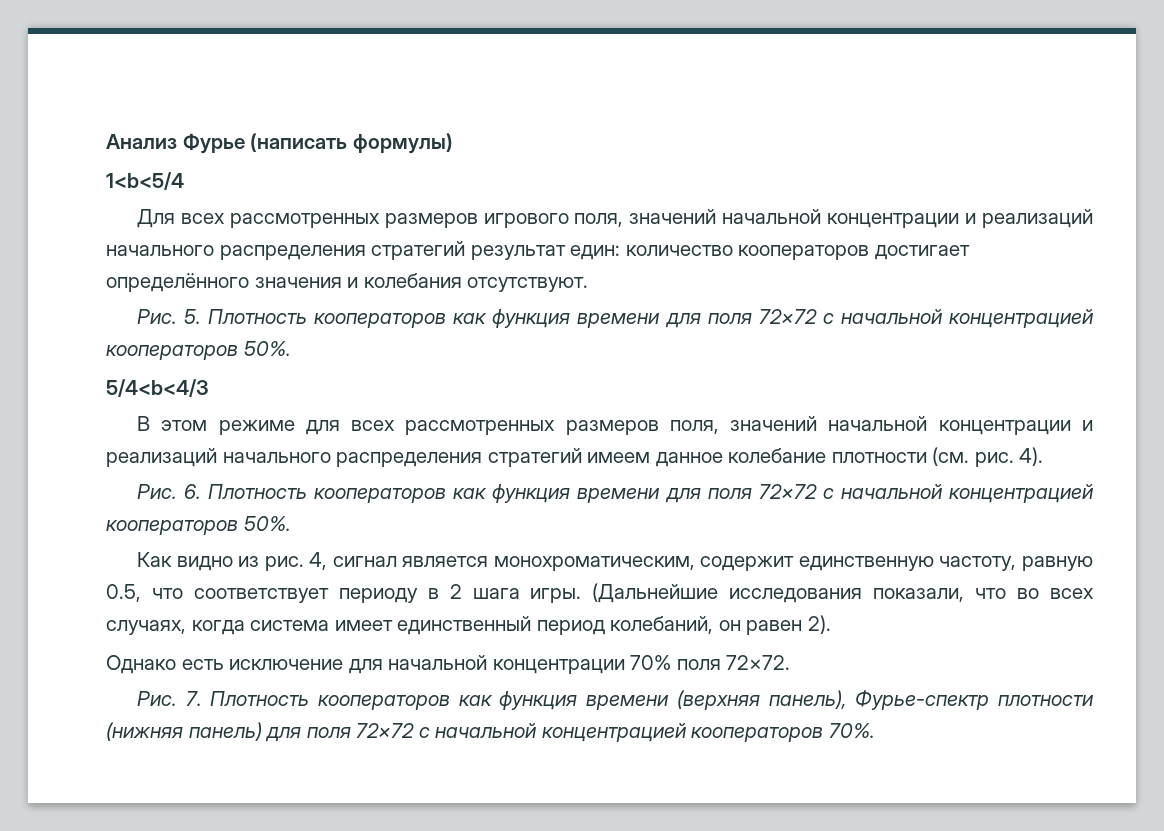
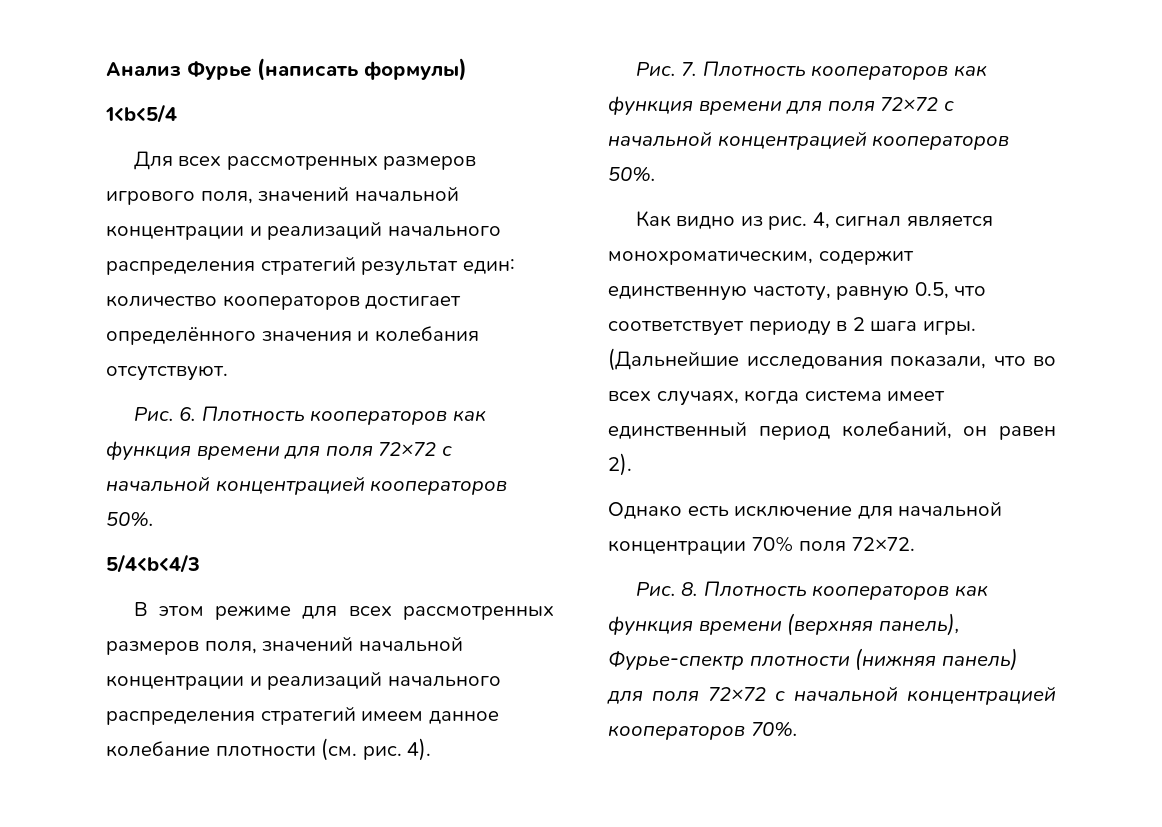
[184,309,202,324] 5. -> [179,407,197,421] 6.
[184,484,202,499] 6. -> [681,62,698,76] 7.
[185,691,202,706] 7. -> [681,582,699,596] 8.

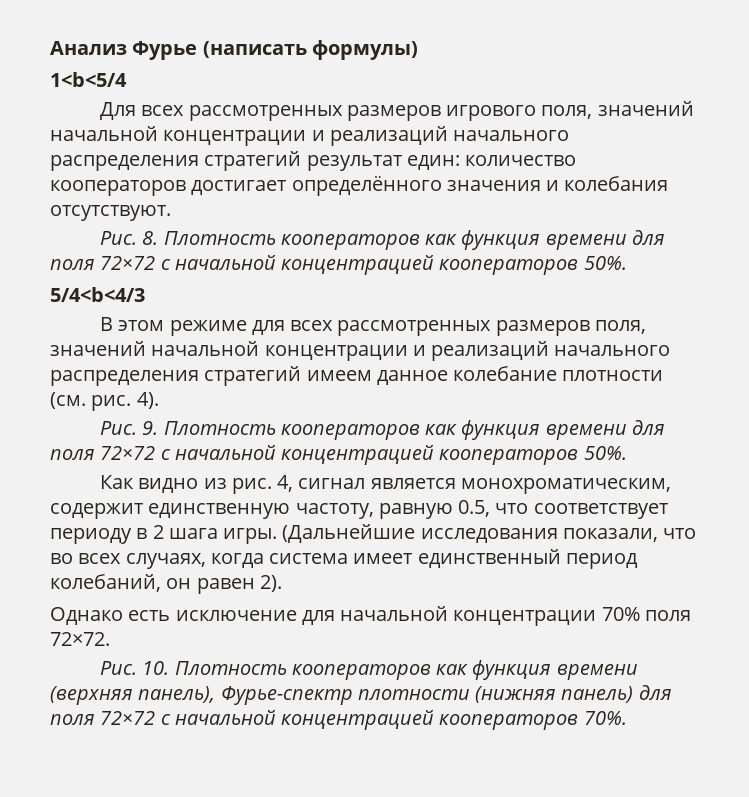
[179,407,197,421] 6. -> [142,231,159,245] 8.
[681,62,698,76] 7. -> [142,421,159,435] 9.
[681,582,699,596] 8. -> [142,661,170,675] 10.

